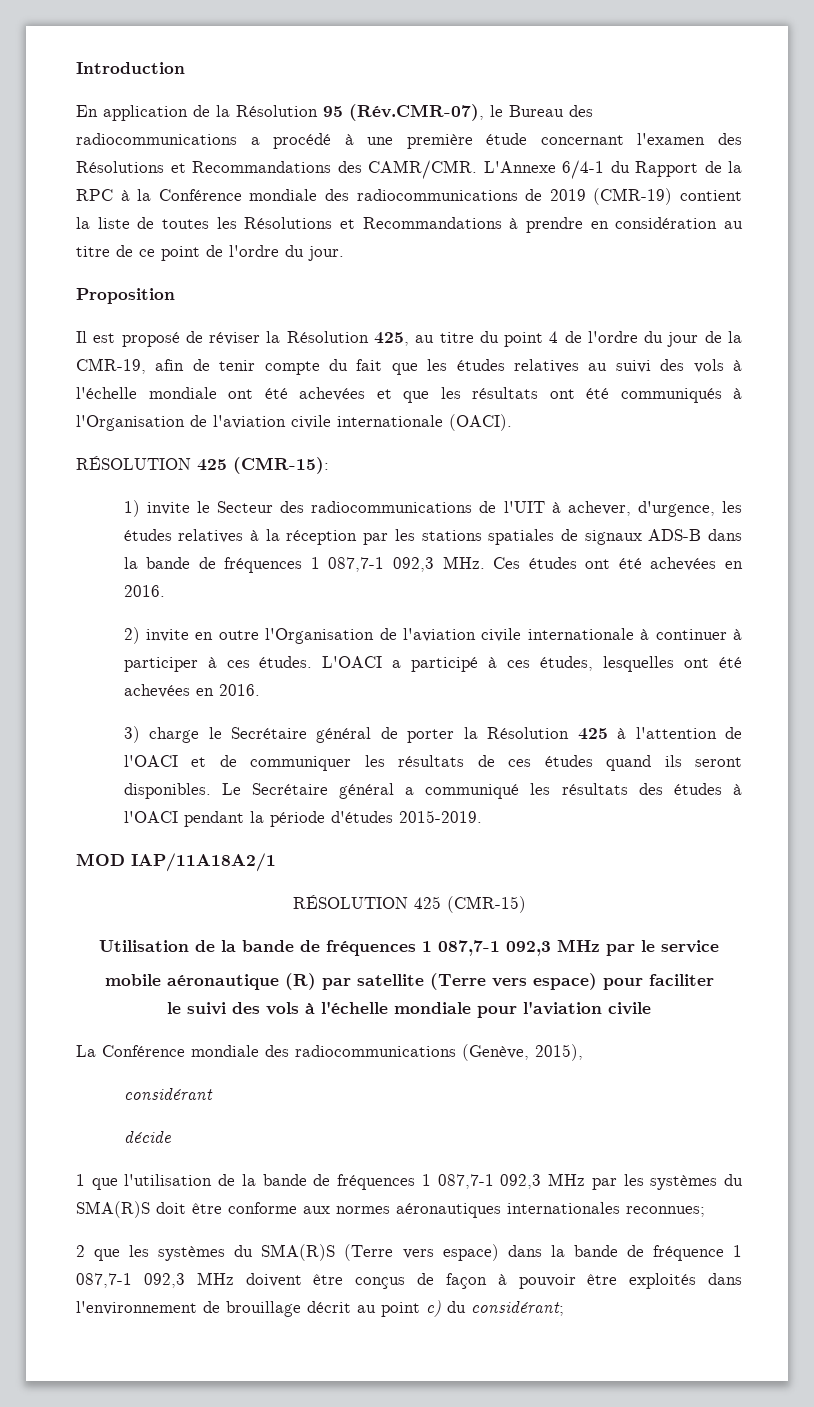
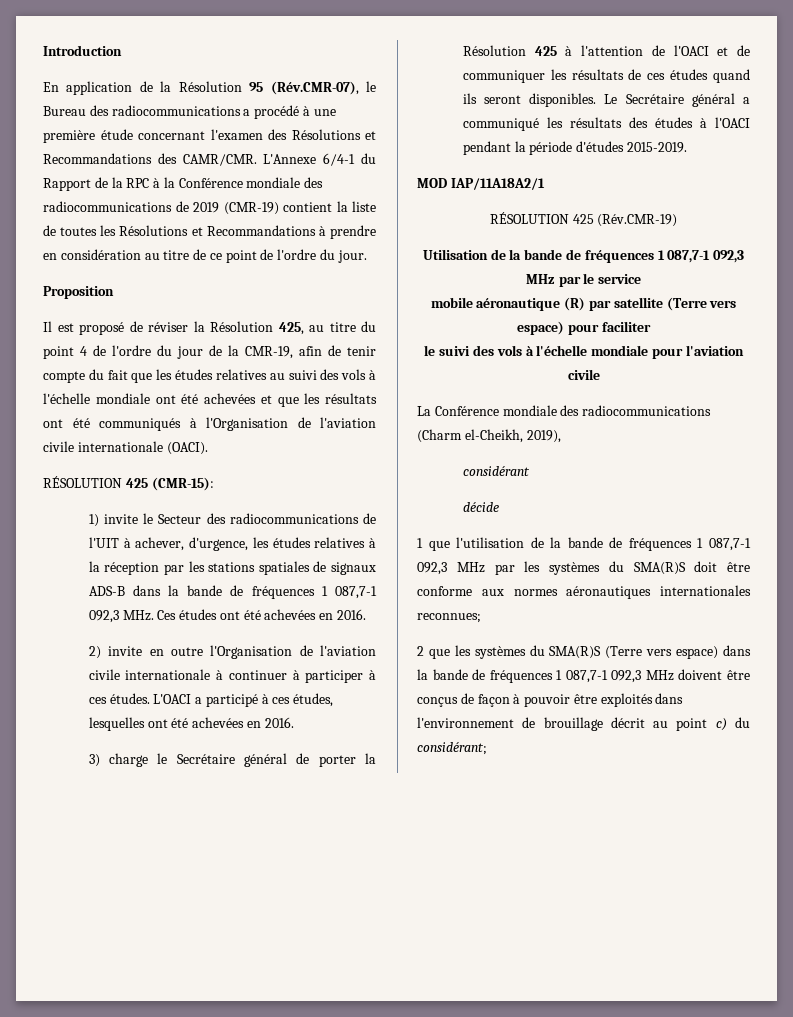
[446,896,526,913] (CMR-15) -> [597,214,678,227] (Rév.CMR-19)
[462,1044,583,1061] (Genève, 2015), -> [417,429,561,443] (Charm el-Cheikh, 2019),
[652,1245,724,1261] fréquence -> [489,670,553,683] fréquences

